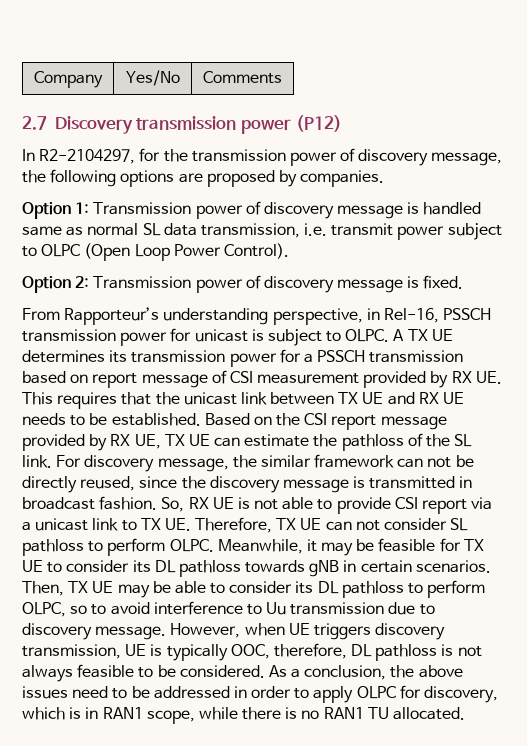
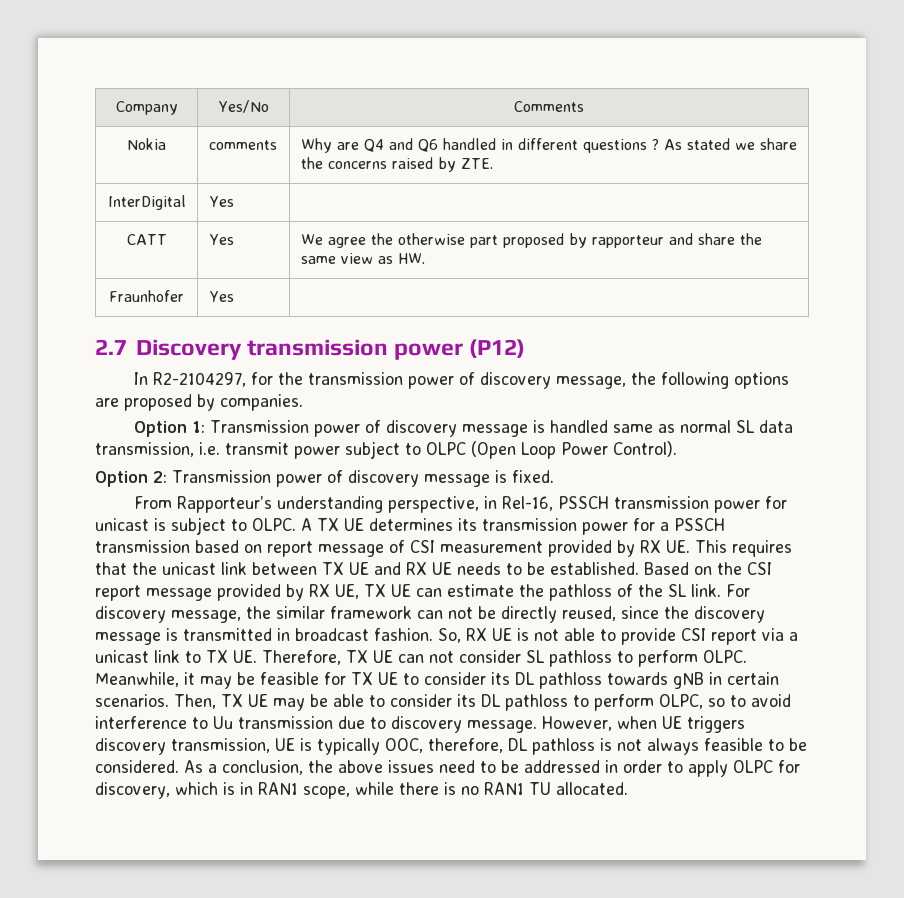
(282, 77) none -> [127,138,166,150] [208,140,277,150] [300,138,797,153] [300,157,493,172] [107,195,186,210] [208,196,234,207] [126,234,167,245] [208,234,234,245] [300,233,762,248] [300,253,425,264] [109,290,184,302] [208,291,234,302] // Nokia | comments | Why are Q4 and Q6 handled in different questions ? As stated we share the concerns raised by ZTE. // InterDigital | Yes | // CATT | Yes | We agree the otherwise part proposed by rapporteur and share the same view as HW. // Fraunhofer | Yes |

